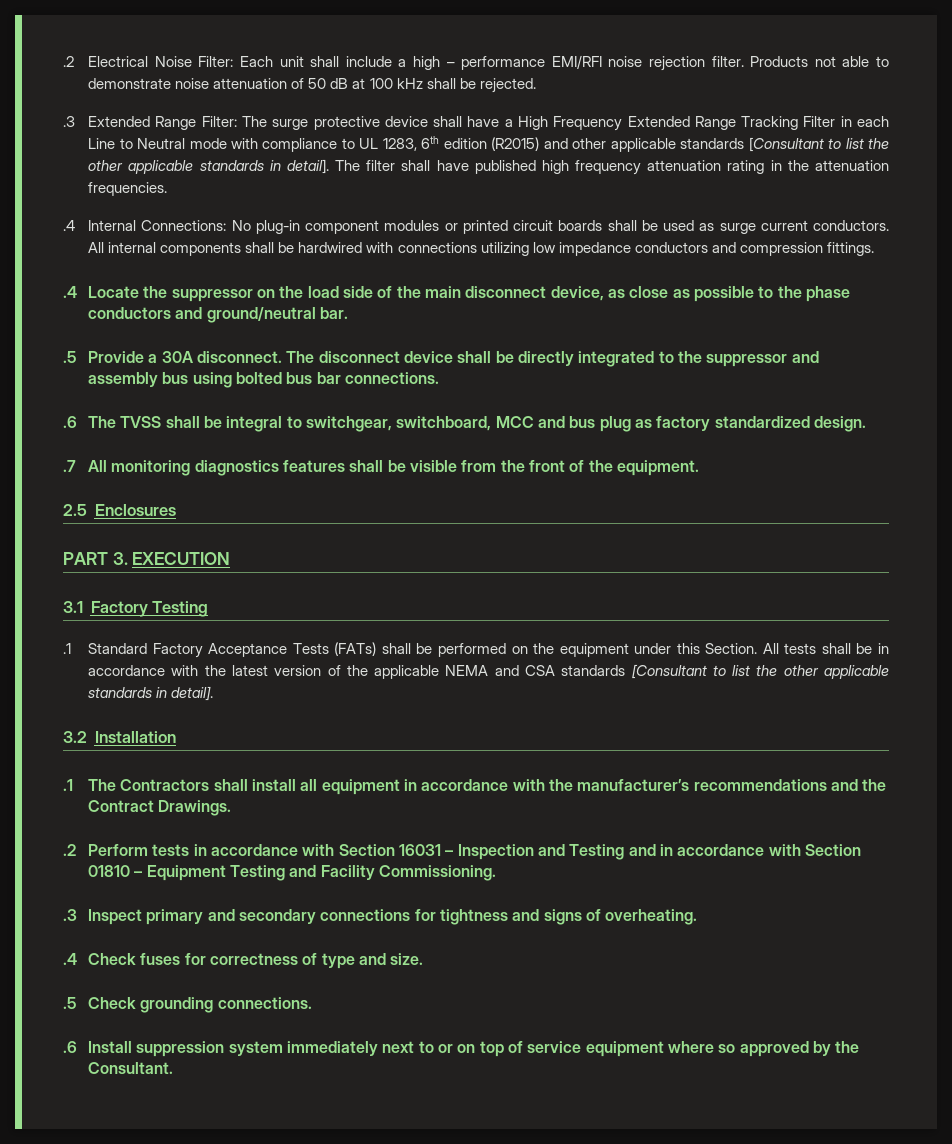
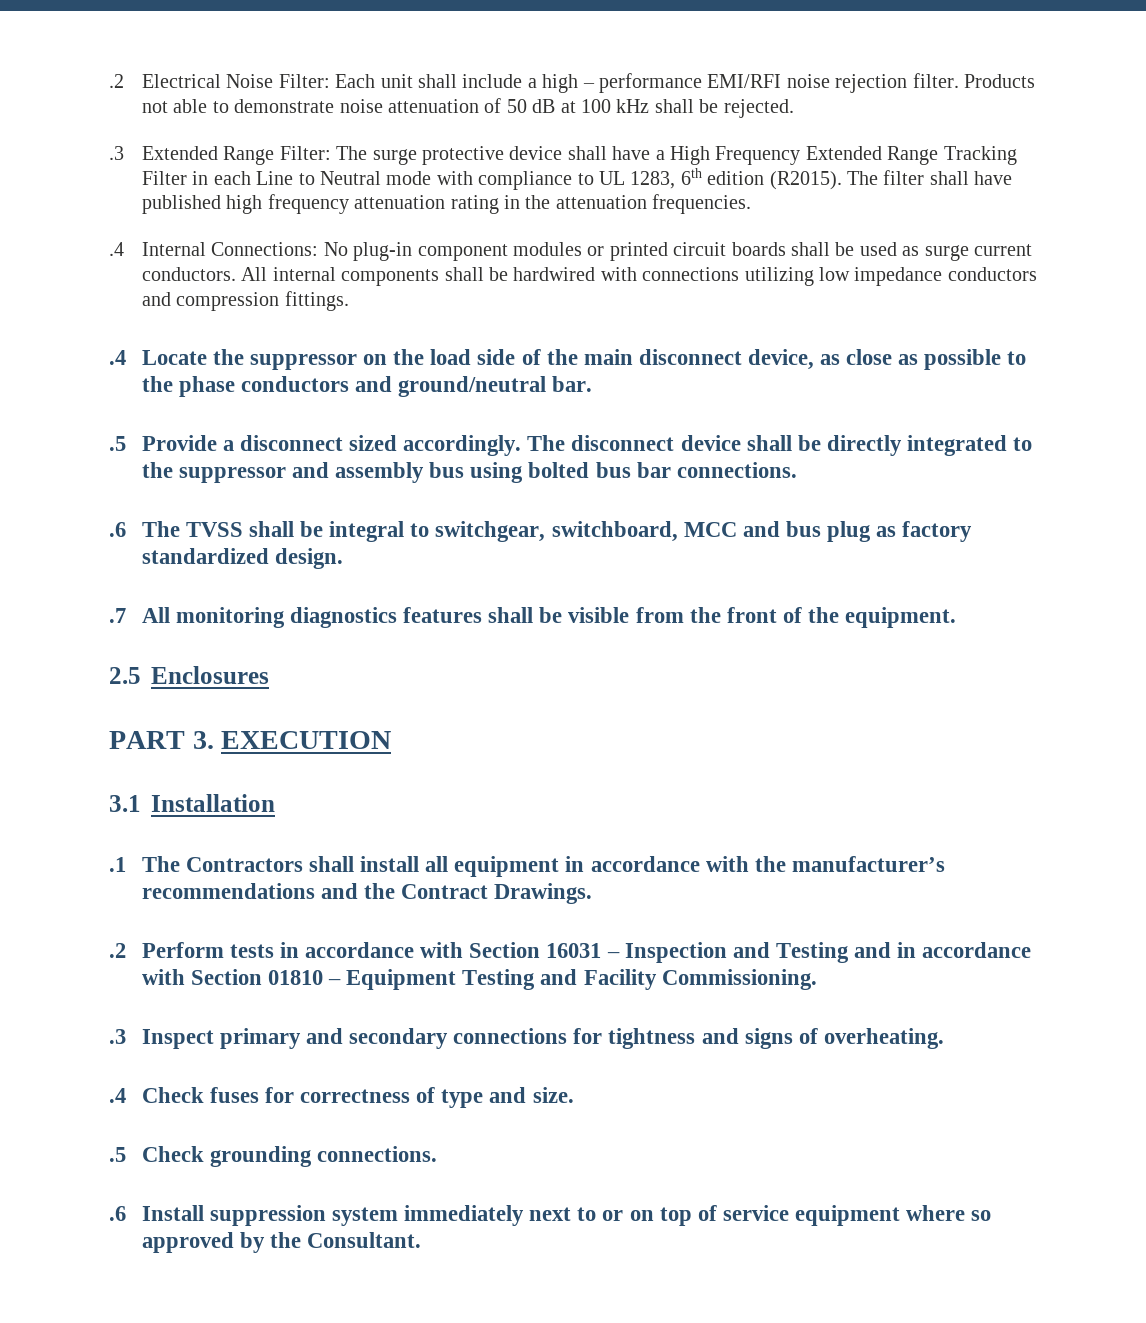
[491,137,889,152] [88,159,329,174] (R2015) and other applicable standards [Consultant to list the other applicable standards in detail]. -> [769,171,842,190] (R2015).
[161,351,283,363] 30A disconnect. -> [240,435,522,456] disconnect sized accordingly.
[90,601,208,617] [63,642,889,658] [88,664,889,679] [88,686,214,701] [63,731,87,743] Factory Testing // .1 Standard Factory Acceptance Tests (FATs) shall be performed on the equipment under this Section. All tests shall be in accordance with the latest version of the applicable NEMA and CSA standards [Consultant to list the other applicable standards in detail]. // 3.2 -> (141, 803) none

